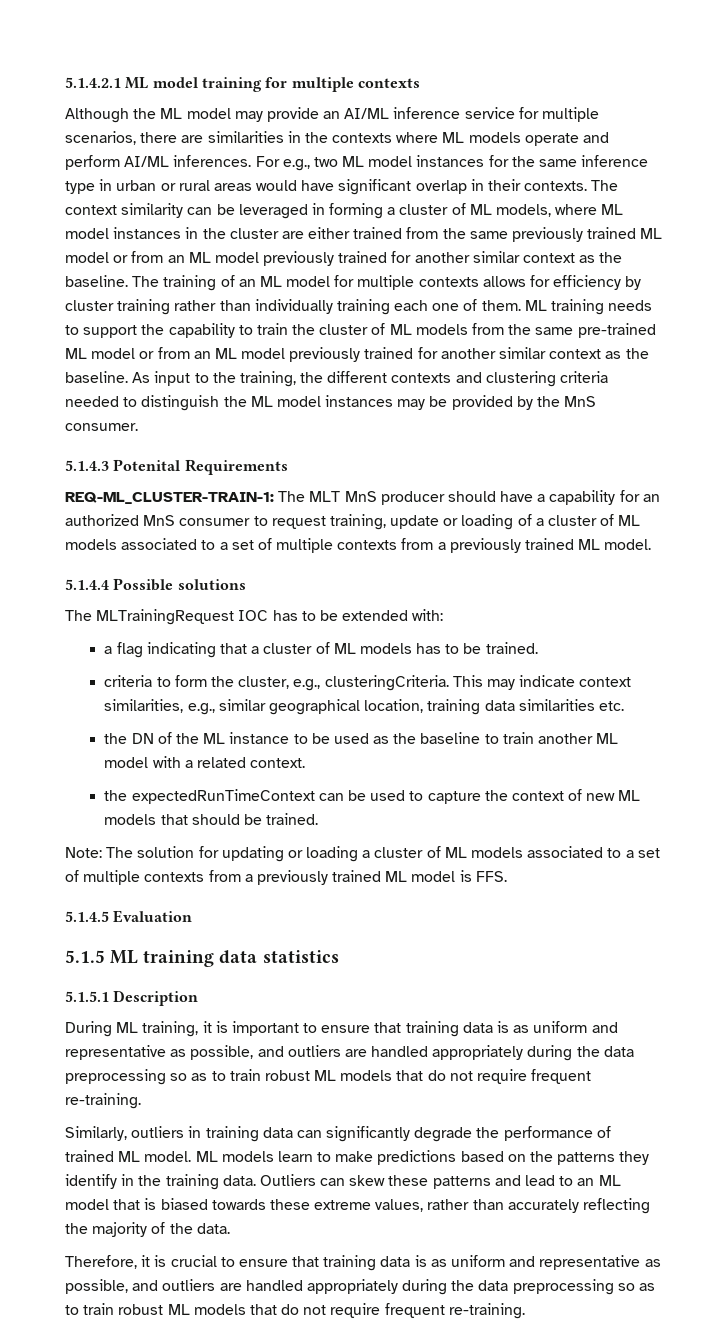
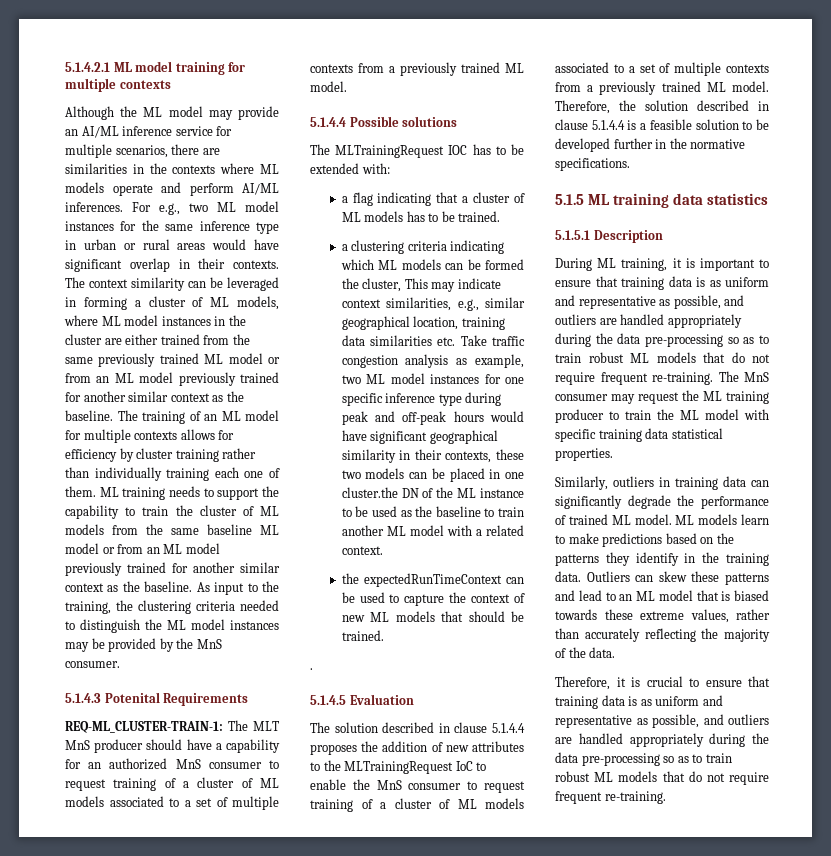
[577,323,656,338] pre-trained -> [207,524,252,535] baseline
[327,371,482,383] different contexts and -> (133, 605) none
[329,514,514,530] training, update or loading -> [113,778,157,791] training
[104,675,449,691] criteria to form the cluster, e.g., clusteringCriteria. -> [341,240,505,254] [340,259,524,270] [341,278,402,292] a clustering criteria indicating which ML models can be formed the cluster,
[104,733,128,744] // the -> [460,335,525,346] [341,354,524,368] [341,373,524,384] [341,392,502,406] [341,411,524,425] [341,430,498,444] [341,449,524,463] [341,468,524,482] [341,487,398,498] Take traffic congestion analysis as example, two ML model instances for one specific inference type during peak and off-peak hours would have significant geographical similarity in their contexts, these two models can be placed in one cluster.the
[65,846,359,862] Note: The solution for updating or loading -> [310,668,313,670] [310,694,414,705] [310,722,525,733] [310,741,524,755] [310,760,487,774] [310,779,525,793] [310,799,373,812] . // 5.1.4.5 Evaluation // The solution described in clause 5.1.4.4 proposes the addition of new attributes to the MLTrainingRequest IoC to enable the MnS consumer to request training of
[411,870,507,882] [65,910,193,923] model is FFS. // 5.1.4.5 Evaluation -> [732,81,769,92] [555,100,769,114] [555,119,769,130] [555,138,746,152] [555,158,630,171] model. Therefore, the solution described in clause 5.1.4.4 is a feasible solution to be developed further in the normative specifications.
[65,1069,166,1085] preprocessing -> [645,334,723,347] pre-processing
(141, 1101) none -> [718,371,769,382] [555,390,769,404] [555,409,769,423] [555,428,723,442] [555,448,613,461] The MnS consumer may request the ML training producer to train the ML model with specific training data statistical properties.
[512,1279,614,1295] preprocessing -> [581,753,660,766] pre-processing

